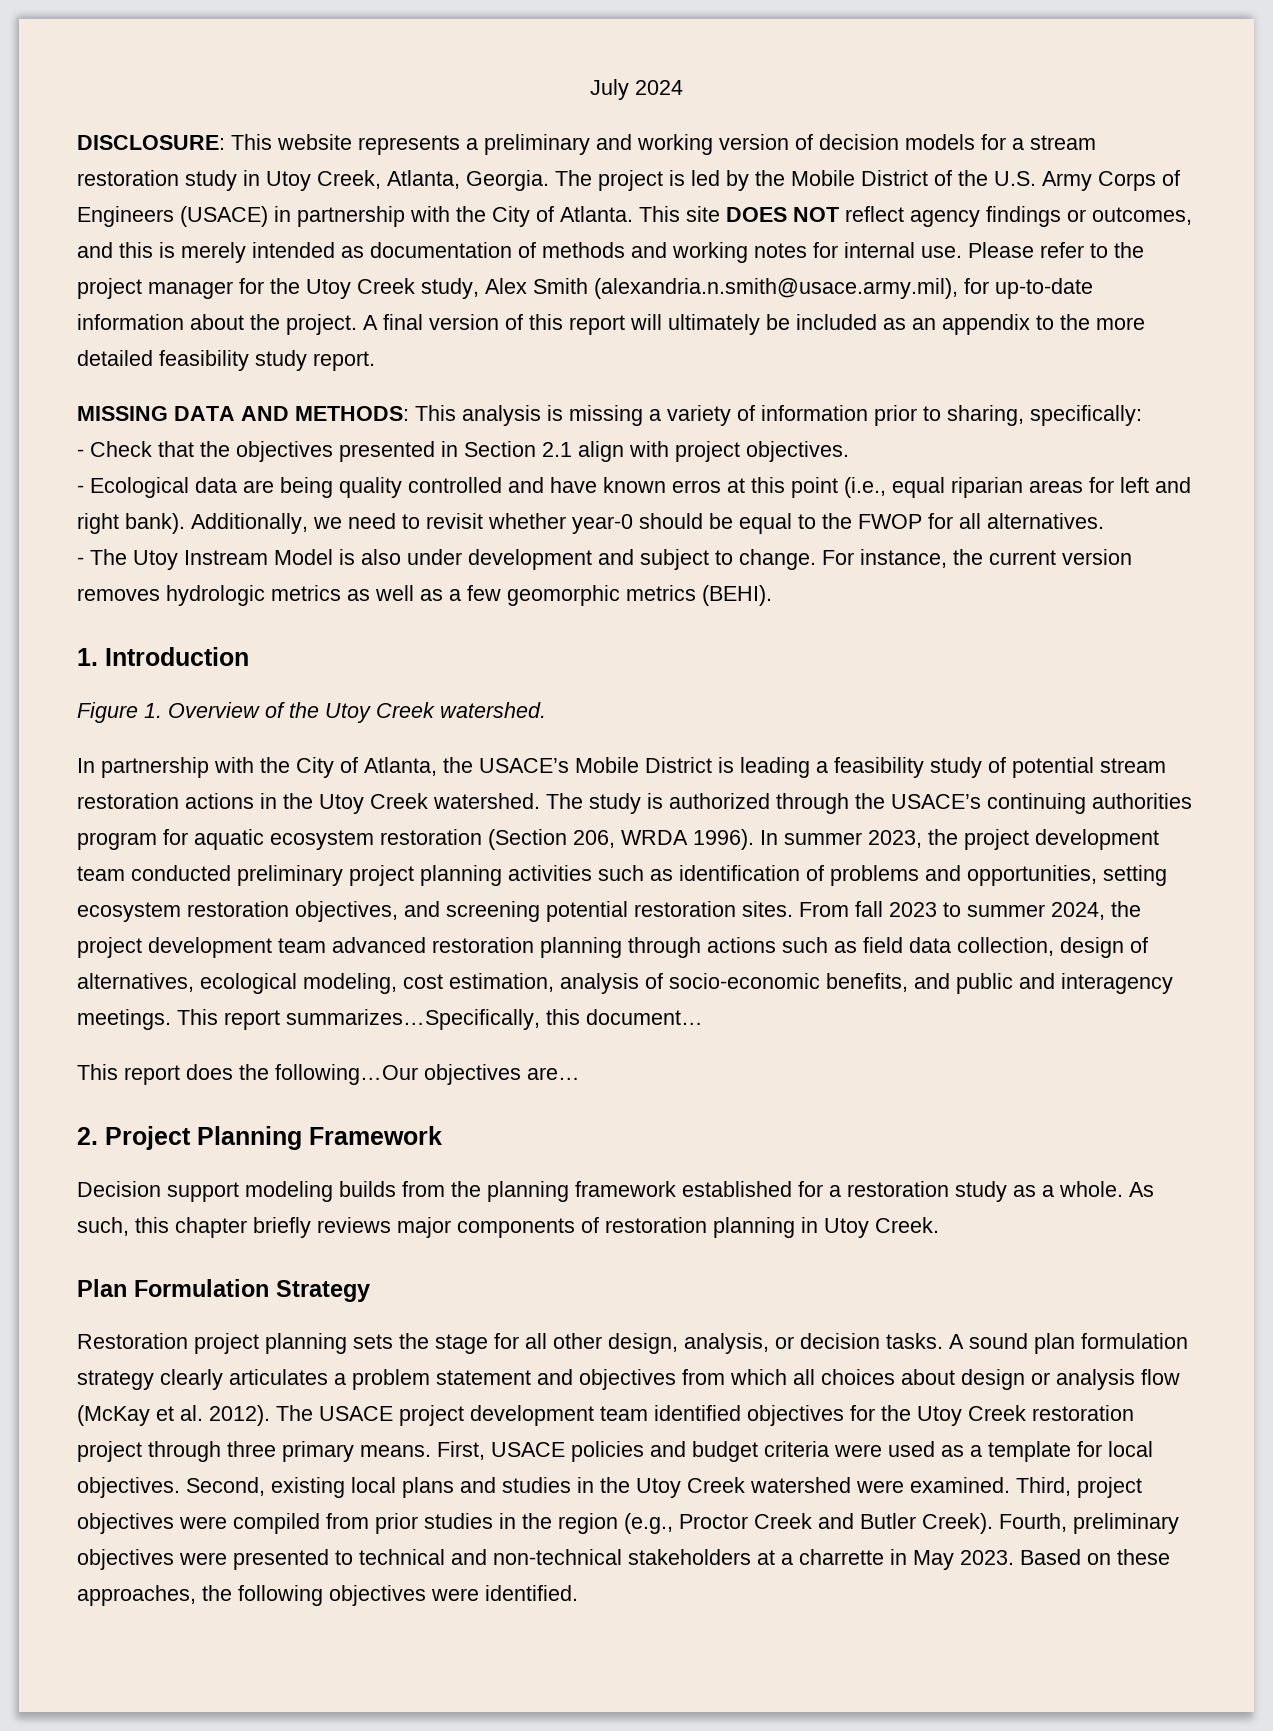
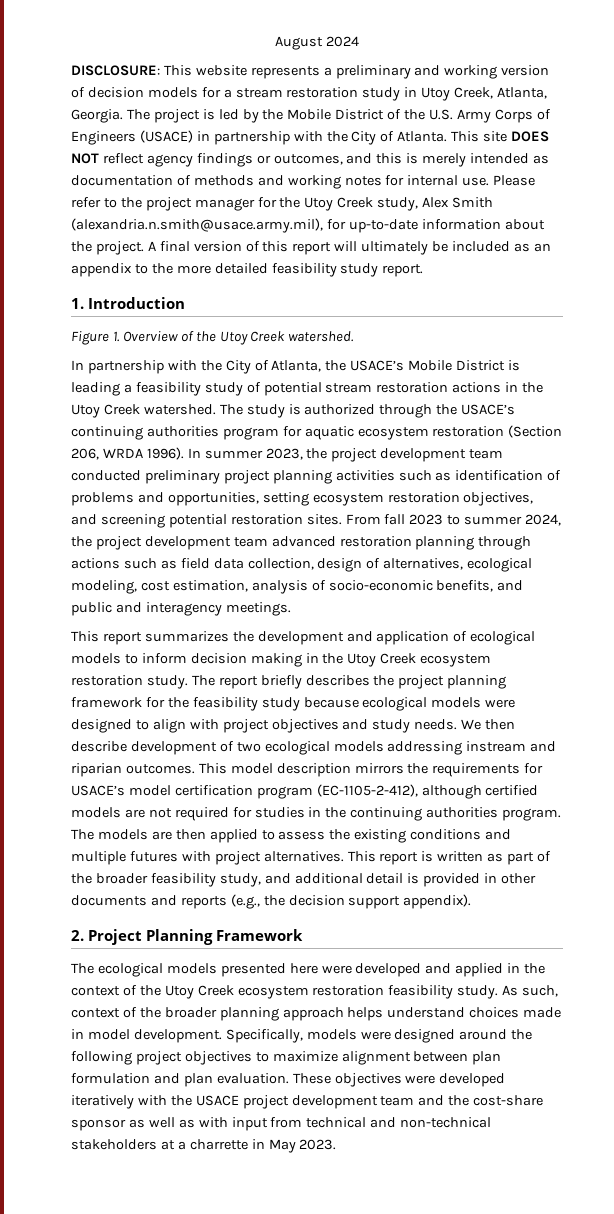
[590,79,629,100] July -> [275,36,324,50] August
[77,405,1142,426] [77,441,849,462] [77,477,1191,498] [77,513,1104,534] [77,549,1132,570] [77,585,772,606] // MISSING DATA AND METHODS: This analysis is missing a variety of information prior to sharing, specifically: // - Check that the objectives presented in Section 2.1 align with project objectives. // - Ecological data are being quality controlled and have known erros at this point (i.e., equal riparian areas for left and right bank). Additionally, we need to revisit whether year-0 should be equal to the FWOP for all alternatives. // - The Utoy Instream Model is also under development and subject to change. For instance, the current version removes hydrologic metrics as well as a few geomorphic metrics (BEHI). -> (424, 270) none
[177,1009,703,1030] [77,1064,580,1085] [77,1126,442,1150] [77,1181,1154,1202] [77,1217,939,1238] [77,1279,370,1302] [77,1333,1188,1354] [77,1369,1180,1390] [77,1405,1134,1426] [77,1441,1153,1462] [77,1477,1142,1498] [77,1513,1179,1534] [77,1549,353,1570] This report summarizes…Specifically, this document… // This report does the following…Our objectives are… // 2. Project Planning Framework // Decision support modeling builds from the planning framework established for a restoration study as a whole. As such, this chapter briefly reviews major components of restoration planning in Utoy Creek. // Plan Formulation Strategy // Restoration project planning sets the stage for all other design, analysis, or decision tasks. A sound plan formulation strategy clearly articulates a problem statement and objectives from which all choices about design or analysis flow (McKay et al. 2012). The USACE project development team identified objectives for the Utoy Creek restoration project through three primary means. First, USACE policies and budget criteria were used as a template for local objectives. Second, existing local plans and studies in the Utoy Creek watershed were examined. Third, project objectives were compiled from prior studies in the region (e.g., Proctor Creek and Butler Creek). Fourth, preliminary objectives were presented to -> [71,631,536,645] [71,653,492,667] [71,675,507,689] [71,697,516,711] [71,719,516,733] [71,741,557,755] [71,763,544,777] [71,784,539,799] [71,807,562,821] [71,829,512,843] [71,851,552,865] [71,873,537,887] [71,894,472,909] [71,929,304,945] [71,963,546,977] [71,985,559,999] [71,1007,562,1021] [71,1029,533,1043] [71,1051,502,1065] [71,1073,506,1087] [71,1095,544,1109] [71,1117,303,1131] // This report summarizes the development and application of ecological models to inform decision making in the Utoy Creek ecosystem restoration study. The report briefly describes the project planning framework for the feasibility study because ecological models were designed to align with project objectives and study needs. We then describe development of two ecological models addressing instream and riparian outcomes. This model description mirrors the requirements for USACE’s model certification program (EC-1105-2-412), although certified models are not required for studies in the continuing authorities program. The models are then applied to assess the existing conditions and multiple futures with project alternatives. This report is written as part of the broader feasibility study, and additional detail is provided in other documents and reports (e.g., the decision support appendix). // 2. Project Planning Framework // The ecological models presented here were developed and applied in the context of the Utoy Creek ecosystem restoration feasibility study. As such, context of the broader planning approach helps understand choices made in model development. Specifically, models were designed around the following project objectives to maximize alignment between plan formulation and plan evaluation. These objectives were developed iteratively with the USACE project development team and the cost-share sponsor as well as with input from
[1020,1549,1170,1565] [77,1585,578,1606] Based on these approaches, the following objectives were identified. -> (337, 1144) none

